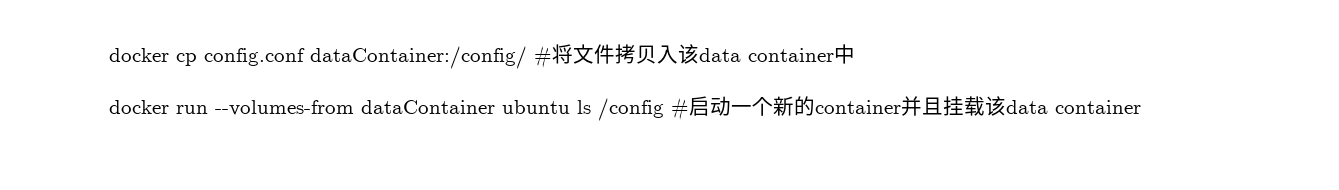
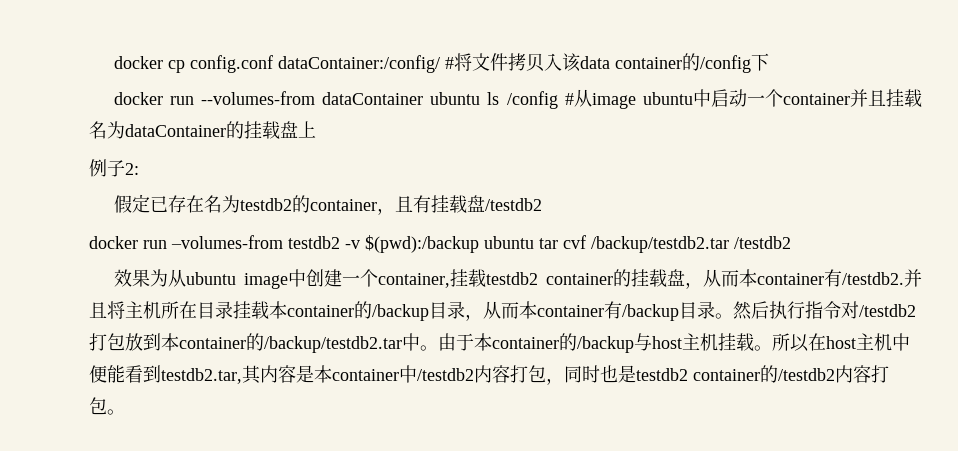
[834,44,855,64] 中 -> [681,53,769,73] 的/config下
(689, 108) none -> [573,89,711,109] 从image ubuntu中
[773,96,815,116] 新的 -> (783, 98) none
[985,96,1141,116] 该data container -> [89,121,316,139] [89,159,139,177] [113,194,542,215] [89,235,791,253] [113,269,922,289] [89,301,916,321] [89,333,910,353] [89,365,889,385] [89,397,125,415] 名为dataContainer的挂载盘上 // 例子2: // 假定已存在名为testdb2的container，且有挂载盘/testdb2 // docker run –volumes-from testdb2 -v $(pwd):/backup ubuntu tar cvf /backup/testdb2.tar /testdb2 // 效果为从ubuntu image中创建一个container,挂载testdb2 container的挂载盘，从而本container有/testdb2.并且将主机所在目录挂载本container的/backup目录，从而本container有/backup目录。然后执行指令对/testdb2打包放到本container的/backup/testdb2.tar中。由于本container的/backup与host主机挂载。所以在host主机中便能看到testdb2.tar,其内容是本container中/testdb2内容打包，同时也是testdb2 container的/testdb2内容打包。

